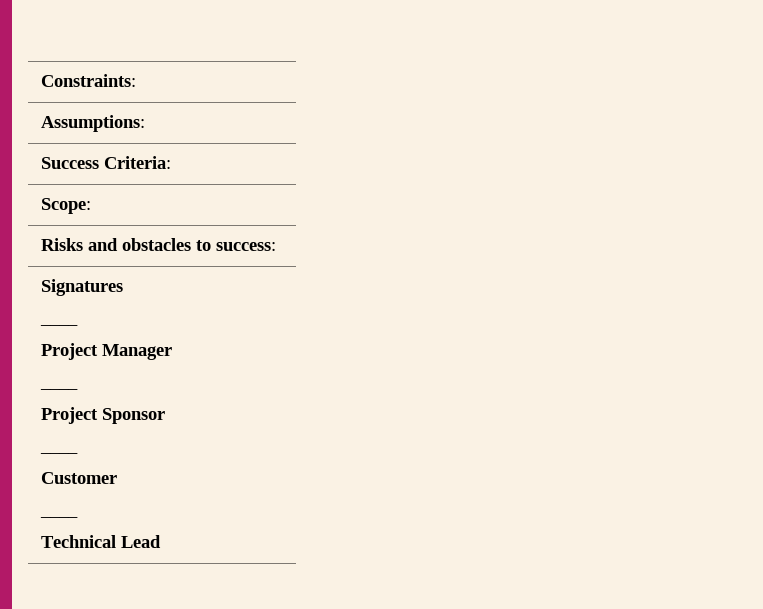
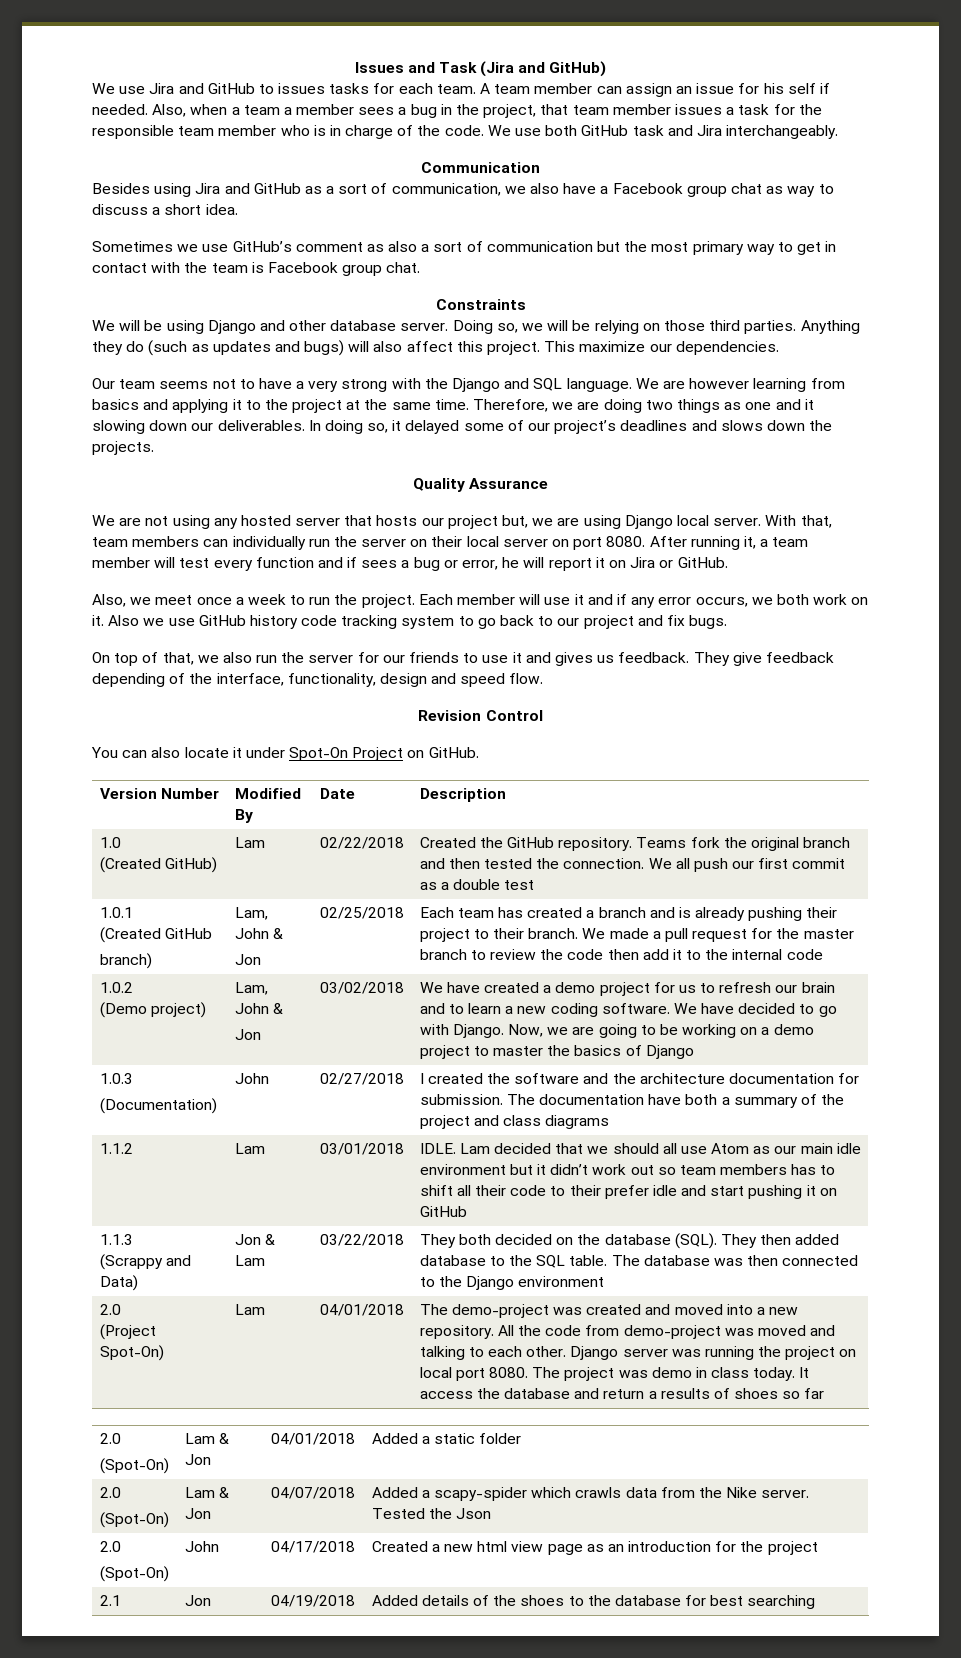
[40,74,136,87] [40,115,145,132] [40,156,171,169] [40,198,91,214] [40,238,276,251] [40,279,123,296] [39,324,78,326] [40,343,172,360] [39,388,78,390] [40,407,165,424] [39,452,78,454] [40,472,117,484] [39,516,78,518] [40,535,161,548] Constraints: // Assumptions: // Success Criteria: // Scope: // Risks and obstacles to success: // Signatures // ____ // Project Manager // ____ // Project Sponsor // ____ // Customer // ____ // Technical Lead -> [354,61,607,77] [92,83,830,97] [92,104,822,118] [92,125,839,139] [421,162,540,173] [92,183,834,197] [92,204,238,215] [92,241,837,255] [92,262,421,276] [435,299,526,310] [92,320,860,334] [92,340,779,356] [92,378,845,392] [92,399,814,413] [92,420,833,434] [92,441,154,455] [412,478,549,492] [92,515,832,529] [92,536,809,550] [92,557,728,571] [92,594,869,608] [92,615,728,629] [92,652,834,666] [92,673,544,687] [418,710,543,721] [91,747,479,761] [99,788,219,799] [234,788,301,799] [234,809,253,823] [319,788,355,799] [419,788,506,802] [99,837,121,848] [99,857,217,873] [234,837,265,848] [319,837,404,849] [419,837,851,851] [419,858,846,872] [419,879,535,890] [99,907,133,918] [99,927,212,943] [99,953,152,969] [234,907,268,920] [234,928,283,939] [234,954,261,965] [319,907,404,919] [419,907,838,921] [419,928,854,942] [419,949,823,960] [99,982,133,993] [99,1002,206,1018] [234,982,268,995] [234,1003,283,1014] [234,1029,261,1040] [319,982,404,994] [419,982,835,996] [419,1003,837,1017] [419,1024,814,1038] [419,1045,694,1059] [99,1073,133,1084] [99,1098,217,1114] [234,1073,269,1084] [319,1073,404,1085] [419,1073,860,1084] [419,1094,845,1108] [419,1115,610,1129] [99,1143,133,1154] [234,1143,265,1154] [319,1143,404,1155] [419,1143,861,1154] [419,1164,836,1175] [419,1185,837,1199] [419,1206,467,1217] [99,1234,133,1245] [99,1254,191,1270] [99,1275,138,1291] [234,1234,275,1245] [234,1255,265,1266] [319,1234,404,1246] [419,1233,840,1249] [419,1255,859,1268] [419,1276,605,1290] [99,1304,121,1315] [99,1324,156,1340] [99,1345,164,1361] [234,1304,265,1315] [319,1304,404,1316] [419,1304,799,1318] [419,1325,836,1339] [419,1346,857,1360] [419,1367,810,1381] [419,1388,825,1399] [99,1433,121,1444] [99,1458,169,1474] [184,1433,229,1444] [184,1454,211,1465] [270,1433,355,1445] [371,1433,522,1444] [99,1487,121,1498] [99,1512,169,1528] [184,1487,229,1498] [184,1508,211,1519] [270,1487,355,1499] [371,1487,810,1501] [371,1508,492,1519] [99,1541,121,1552] [99,1566,169,1582] [184,1541,219,1552] [270,1541,355,1553] [371,1541,818,1555] [99,1595,121,1606] [184,1595,211,1606] [270,1595,355,1607] [371,1595,816,1609] Issues and Task (Jira and GitHub) // We use Jira and GitHub to issues tasks for each team. A team member can assign an issue for his self if needed. Also, when a team a member sees a bug in the project, that team member issues a task for the responsible team member who is in charge of the code. We use both GitHub task and Jira interchangeably. // Communication // Besides using Jira and GitHub as a sort of communication, we also have a Facebook group chat as way to discuss a short idea. // Sometimes we use GitHub’s comment as also a sort of communication but the most primary way to get in contact with the team is Facebook group chat. // Constraints // We will be using Django and other database server. Doing so, we will be relying on those third parties. Anything they do (such as updates and bugs) will also affect this project. This maximize our dependencies. // Our team seems not to have a very strong with the Django and SQL language. We are however learning from basics and applying it to the project at the same time. Therefore, we are doing two things as one and it slowing down our deliverables. In doing so, it delayed some of our project’s deadlines and slows down the projects. // Quality Assurance // We are not using any hosted server that hosts our project but, we are using Django local server. With that, team members can individually run the server on their local server on port 8080. After running it, a team member will test every function and if sees a bug or error, he will report it on Jira or GitHub. // Also, we meet once a week to run the project. Each member will use it and if any error occurs, we both work on it. Also we use GitHub history code tracking system to go back to our project and fix bugs. // On top of that, we also run the server for our friends to use it and gives us feedback. They give feedback depending of the interface, functionality, design and speed flow. // Revision Control // You can also locate it under Spot-On Project on GitHub. // Version Number | Modified By | Date | Description // 1.0 // (Created GitHub) | Lam | 02/22/2018 | Created the GitHub repository. Teams fork the original branch and then tested the connection. We all push our first commit as a double test // 1.0.1 // (Created GitHub // branch) | Lam, John & // Jon | 02/25/2018 | Each team has created a branch and is already pushing their project to their branch. We made a pull request for the master branch to review the code then add it to the internal code // 1.0.2 // (Demo project) | Lam, John & // Jon | 03/02/2018 | We have created a demo project for us to refresh our brain and to learn a new coding software. We have decided to go with Django. Now, we are going to be working on a demo project to master the basics of Django // 1.0.3 // (Documentation) | John | 02/27/2018 | I created the software and the architecture documentation for submission. The documentation have both a summary of the project and class diagrams // 1.1.2 | Lam | 03/01/2018 | IDLE. Lam decided that we should all use Atom as our main idle environment but it didn’t work out so team members has to shift all their code to their prefer idle and start pushing it on GitHub // 1.1.3 // (Scrappy and Data) | Jon & Lam | 03/22/2018 | They both decided on the database (SQL). They then added database to the SQL table. The database was then connected to the Django environment // 2.0 // (Project Spot-On) | Lam | 04/01/2018 | The demo-project was created and moved into a new repository. All the code from demo-project was moved and talking to each other. Django server was running the project on local port 8080. The project was demo in class today. It access the database and return a results of shoes so far // 2.0 // (Spot-On) | Lam & Jon | 04/01/2018 | Added a static folder // 2.0 // (Spot-On) | Lam & Jon | 04/07/2018 | Added a scapy-spider which crawls data from the Nike server. Tested the Json // 2.0 // (Spot-On) | John | 04/17/2018 | Created a new html view page as an introduction for the project // 2.1 | Jon | 04/19/2018 | Added details of the shoes to the database for best searching

